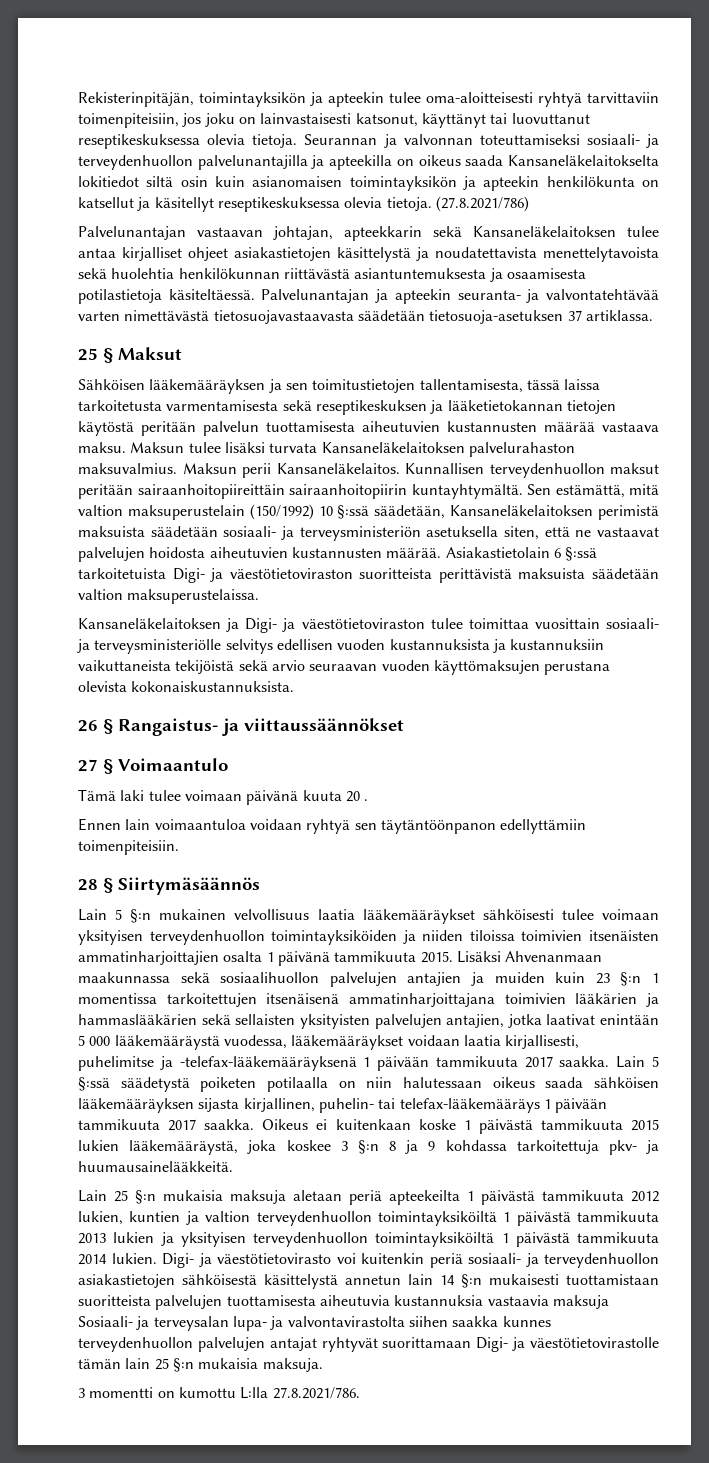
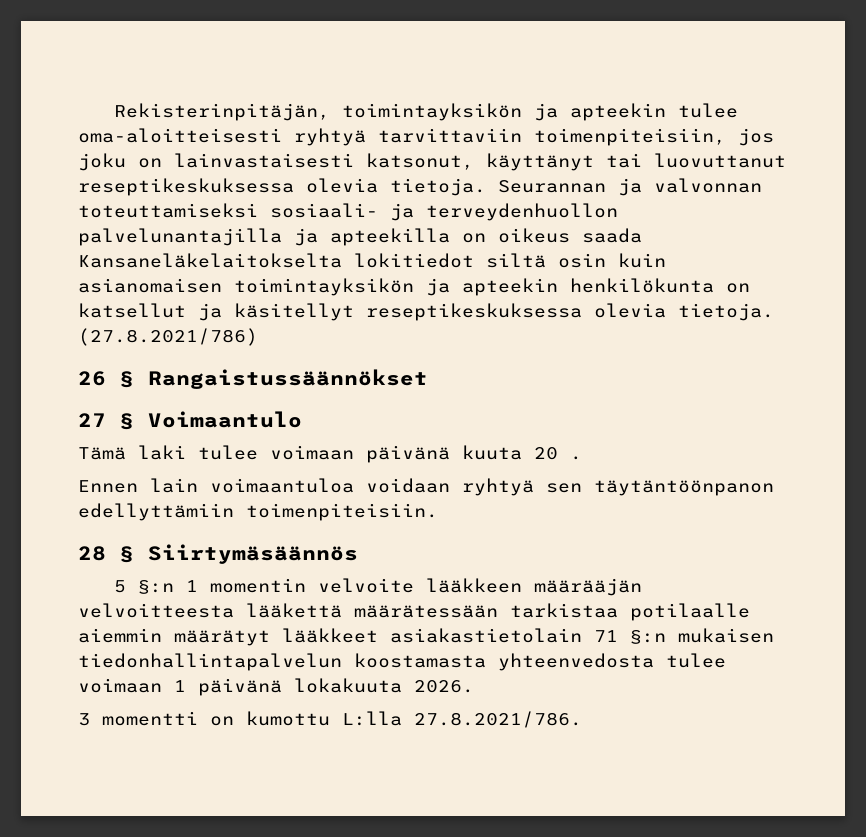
[78,226,659,241] [78,247,659,262] [78,268,586,282] [78,289,659,304] [78,310,653,324] [78,347,182,363] [78,379,601,394] [78,400,616,415] [78,421,659,436] [78,442,575,457] [78,463,659,478] [78,484,659,499] [78,504,659,520] [78,526,659,541] [78,547,598,562] [78,568,659,583] [78,589,260,604] [78,618,659,633] [77,639,605,654] [78,660,611,675] [78,681,295,692] // Palvelunantajan vastaavan johtajan, apteekkarin sekä Kansaneläkelaitoksen tulee antaa kirjalliset ohjeet asiakastietojen käsittelystä ja noudatettavista menettelytavoista sekä huolehtia henkilökunnan riittävästä asiantuntemuksesta ja osaamisesta potilastietoja käsiteltäessä. Palvelunantajan ja apteekin seuranta- ja valvontatehtävää varten nimettävästä tietosuojavastaavasta säädetään tietosuoja-asetuksen 37 artiklassa. // 25 § Maksut // Sähköisen lääkemääräyksen ja sen toimitustietojen tallentamisesta, tässä laissa tarkoitetusta varmentamisesta sekä reseptikeskuksen ja lääketietokannan tietojen käytöstä peritään palvelun tuottamisesta aiheutuvien kustannusten määrää vastaava maksu. Maksun tulee lisäksi turvata Kansaneläkelaitoksen palvelurahaston maksuvalmius. Maksun perii Kansaneläkelaitos. Kunnallisen terveydenhuollon maksut peritään sairaanhoitopiireittäin sairaanhoitopiirin kuntayhtymältä. Sen estämättä, mitä valtion maksuperustelain (150/1992) 10 §:ssä säädetään, Kansaneläkelaitoksen perimistä maksuista säädetään sosiaali- ja terveysministeriön asetuksella siten, että ne vastaavat palvelujen hoidosta aiheutuvien kustannusten määrää. Asiakastietolain 6 §:ssä tarkoitetuista Digi- ja väestötietoviraston suoritteista perittävistä maksuista säädetään valtion maksuperustelaissa. // Kansaneläkelaitoksen ja Digi- ja väestötietoviraston tulee toimittaa vuosittain sosiaali- ja terveysministeriölle selvitys edellisen vuoden kustannuksista ja kustannuksiin vaikuttaneista tekijöistä sekä arvio seuraavan vuoden käyttömaksujen perustana olevista kokonaiskustannuksista. -> (258, 337) none
[118,718,404,736] Rangaistus- ja viittaussäännökset -> [148,369,428,389] Rangaistussäännökset
[78,909,107,921] Lain -> (358, 554) none
[159,909,659,924] [78,930,659,945] [78,951,603,966] [78,972,660,987] [78,993,660,1007] [78,1014,659,1029] [78,1035,580,1050] [78,1056,659,1071] [78,1077,660,1092] [78,1098,608,1113] [78,1119,660,1134] [78,1140,659,1155] [78,1161,233,1172] [78,1190,659,1205] [78,1211,659,1226] [78,1232,659,1247] [78,1253,659,1268] [78,1274,659,1289] [78,1295,609,1310] [78,1316,551,1331] [78,1337,659,1352] [78,1358,323,1372] mukainen velvollisuus laatia lääkemääräykset sähköisesti tulee voimaan yksityisen terveydenhuollon toimintayksiköiden ja niiden tiloissa toimivien itsenäisten ammatinharjoittajien osalta 1 päivänä tammikuuta 2015. Lisäksi Ahvenanmaan maakunnassa sekä sosiaalihuollon palvelujen antajien ja muiden kuin 23 §:n 1 momentissa tarkoitettujen itsenäisenä ammatinharjoittajana toimivien lääkärien ja hammaslääkärien sekä sellaisten yksityisten palvelujen antajien, jotka laativat enintään 5 000 lääkemääräystä vuodessa, lääkemääräykset voidaan laatia kirjallisesti, puhelimitse ja -telefax-lääkemääräyksenä 1 päivään tammikuuta 2017 saakka. Lain 5 §:ssä säädetystä poiketen potilaalla on niin halutessaan oikeus saada sähköisen lääkemääräyksen sijasta kirjallinen, puhelin- tai telefax-lääkemääräys 1 päivään tammikuuta 2017 saakka. Oikeus ei kuitenkaan koske 1 päivästä tammikuuta 2015 lukien lääkemääräystä, joka koskee 3 §:n 8 ja 9 kohdassa tarkoitettuja pkv- ja huumausainelääkkeitä. // Lain 25 §:n mukaisia maksuja aletaan periä apteekeilta 1 päivästä tammikuuta 2012 lukien, kuntien ja valtion terveydenhuollon toimintayksiköiltä 1 päivästä tammikuuta 2013 lukien ja yksityisen terveydenhuollon toimintayksiköiltä 1 päivästä tammikuuta 2014 lukien. Digi- ja väestötietovirasto voi kuitenkin periä sosiaali- ja terveydenhuollon asiakastietojen sähköisestä käsittelystä annetun lain 14 §:n mukaisesti tuottamistaan suoritteista palvelujen tuottamisesta aiheutuvia kustannuksia vastaavia maksuja Sosiaali- ja terveysalan lupa- ja valvontavirastolta siihen saakka kunnes terveydenhuollon palvelujen antajat ryhtyvät suorittamaan Digi- ja väestötietovirastolle tämän lain 25 §:n mukaisia maksuja. -> [186,578,643,596] [78,603,750,621] [78,628,774,646] [78,653,726,671] [78,678,474,696] 1 momentin velvoite lääkkeen määrääjän velvoitteesta lääkettä määrätessään tarkistaa potilaalle aiemmin määrätyt lääkkeet asiakastietolain 71 §:n mukaisen tiedonhallintapalvelun koostamasta yhteenvedosta tulee voimaan 1 päivänä lokakuuta 2026.

